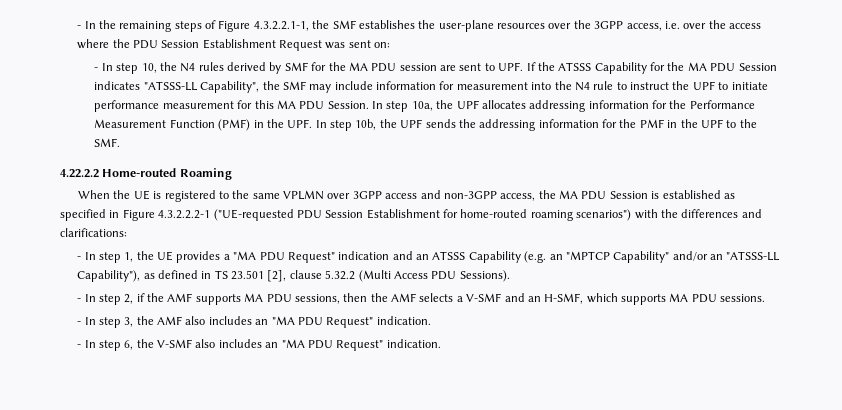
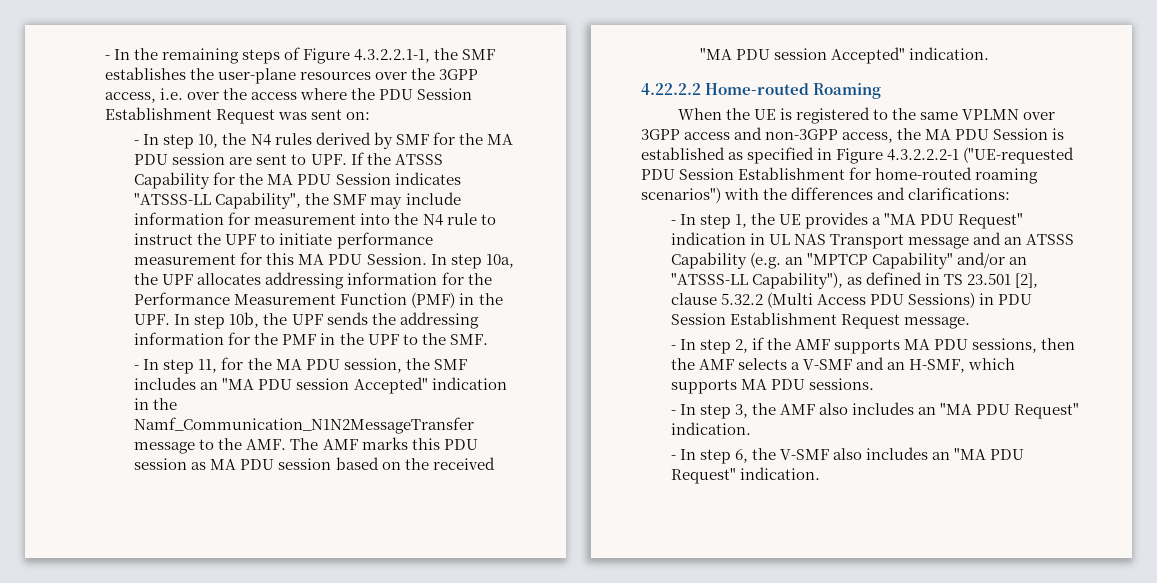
(121, 142) none -> [134,357,467,374] [134,377,507,394] [134,398,178,410] [134,417,475,434] [134,437,478,454] [134,457,495,470] [700,47,990,64] // - In step 11, for the MA PDU session, the SMF includes an "MA PDU session Accepted" indication in the Namf_Communication_N1N2MessageTransfer message to the AMF. The AMF marks this PDU session as MA PDU session based on the received "MA PDU session Accepted" indication.
(390, 255) none -> [749,233,969,249] in UL NAS Transport message
[459,270,510,282] Sessions). -> [907,292,1032,308] [670,312,970,329] Sessions) in PDU Session Establishment Request message.

